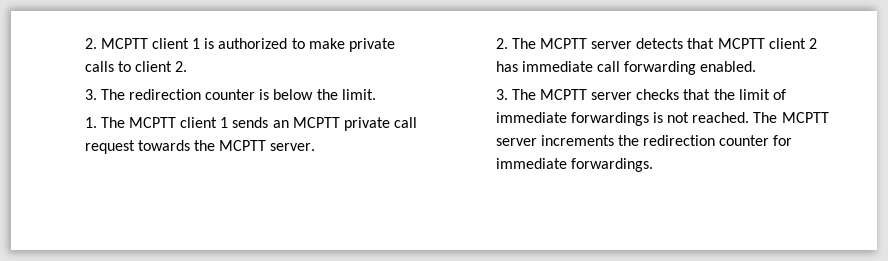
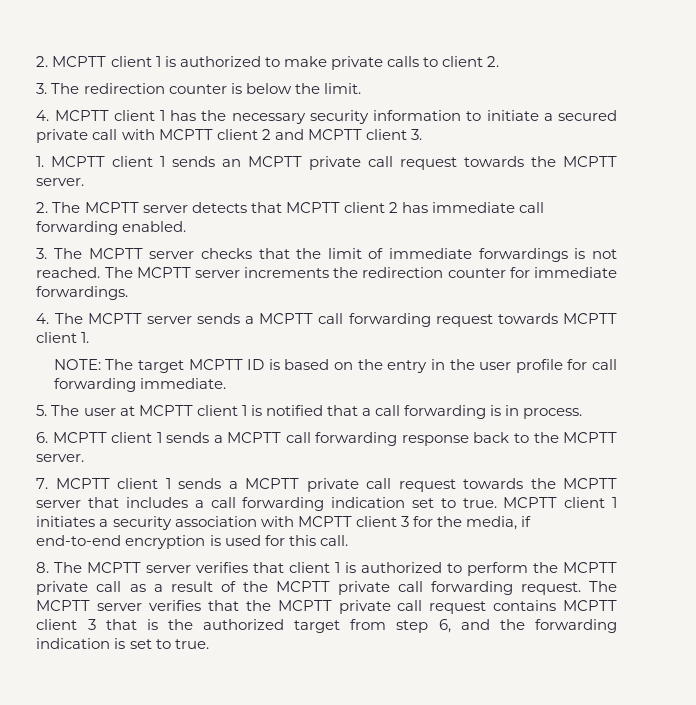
[84,117,125,128] // 1. The -> [36,110,617,124] [36,129,422,143] [36,156,45,167] // 4. MCPTT client 1 has the necessary security information to initiate a secured private call with MCPTT client 2 and MCPTT client 3. // 1.
(653, 165) none -> [36,313,618,327] [36,332,90,343] [53,359,617,373] [53,378,226,392] [36,405,583,419] [36,432,617,446] [36,454,85,462] [36,478,617,492] [36,497,617,511] [36,516,531,530] [36,535,348,549] [36,562,618,576] [36,581,617,595] [36,600,617,614] [36,619,617,633] [36,638,209,649] // 4. The MCPTT server sends a MCPTT call forwarding request towards MCPTT client 1. // NOTE: The target MCPTT ID is based on the entry in the user profile for call forwarding immediate. // 5. The user at MCPTT client 1 is notified that a call forwarding is in process. // 6. MCPTT client 1 sends a MCPTT call forwarding response back to the MCPTT server. // 7. MCPTT client 1 sends a MCPTT private call request towards the MCPTT server that includes a call forwarding indication set to true. MCPTT client 1 initiates a security association with MCPTT client 3 for the media, if end-to-end encryption is used for this call. // 8. The MCPTT server verifies that client 1 is authorized to perform the MCPTT private call as a result of the MCPTT private call forwarding request. The MCPTT server verifies that the MCPTT private call request contains MCPTT client 3 that is the authorized target from step 6, and the forwarding indication is set to true.

